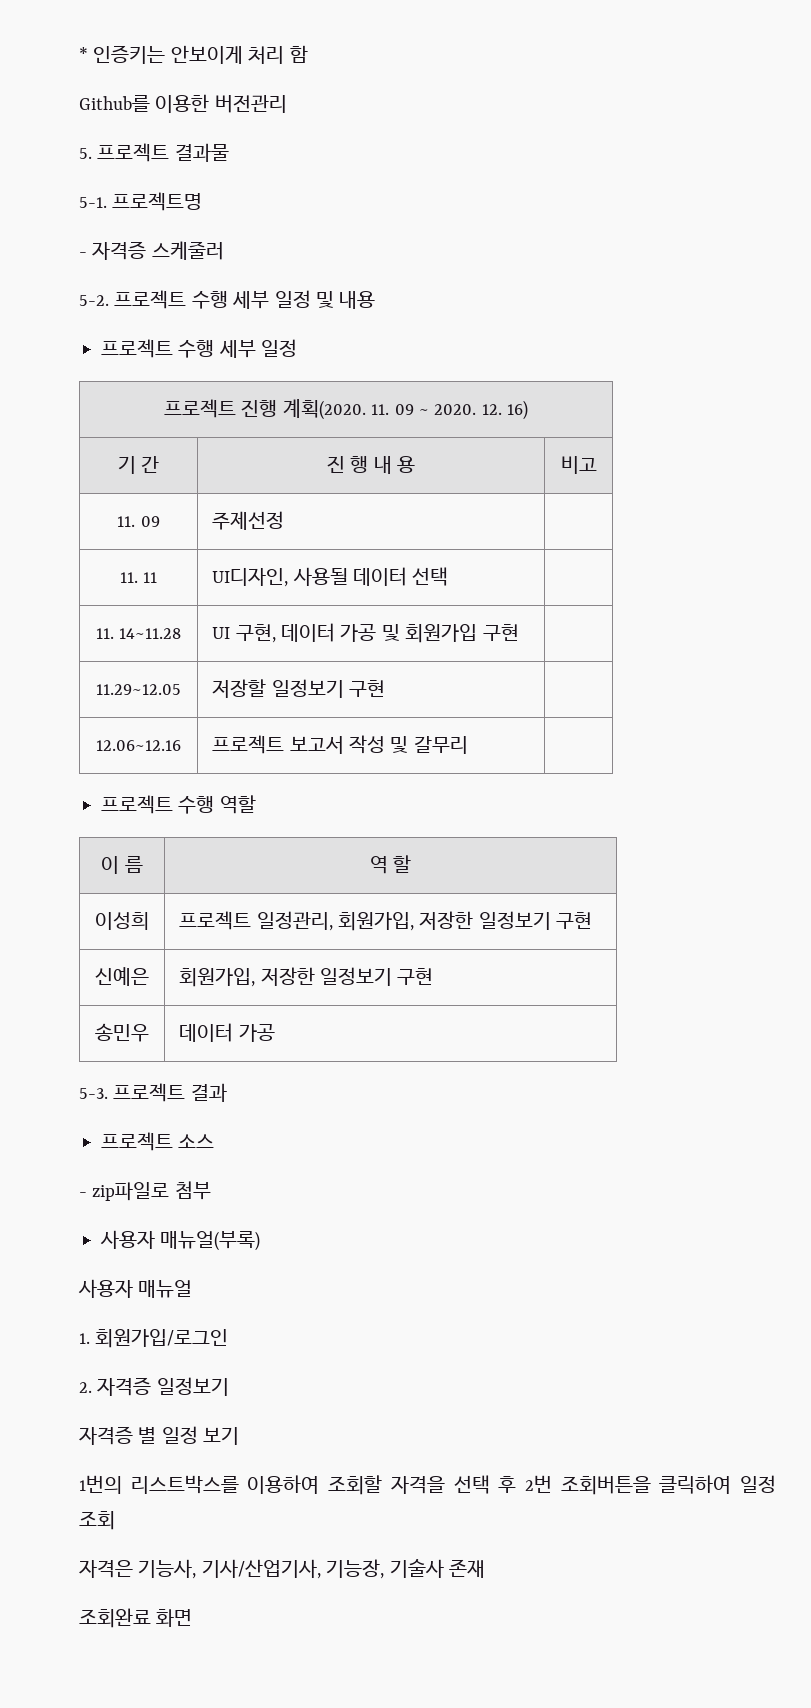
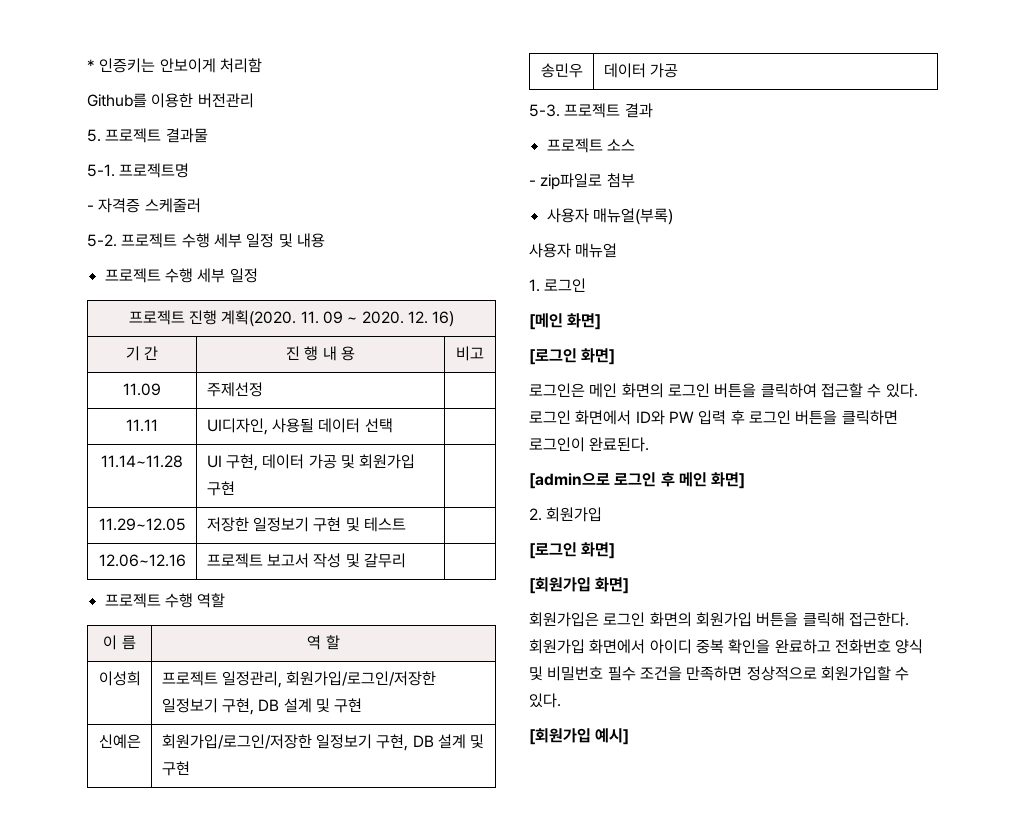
[248,45,308,64] 처리 함 -> [219,58,262,73] 처리함
[117,516,160,527] 11. 09 -> [123,383,161,396] 11.09
[119,572,158,583] 11. 11 -> [126,419,158,432] 11.11
[95,628,182,639] 11. 14~11.28 -> [101,455,183,468] 11.14~11.28
[212,679,386,698] 저장할 일정보기 구현 -> [206,517,407,532] 저장한 일정보기 구현 및 테스트
[338,911,593,931] [95,967,149,986] [179,967,393,987] 회원가입, 저장한 일정보기 구현 // 신예은 | 회원가입, 저장한 일정보기 -> [286,671,437,686] [161,698,363,715] [98,734,141,749] [161,734,485,751] 회원가입/로그인/저장한 일정보기 구현, DB 설계 및 구현 // 신예은 | 회원가입/로그인/저장한 일정보기 구현, DB 설계 및
[95,1329,229,1348] [79,1377,229,1396] [79,1426,240,1445] [79,1475,776,1495] [79,1511,115,1530] [79,1559,485,1579] [79,1608,193,1628] 회원가입/로그인 // 2. 자격증 일정보기 // 자격증 별 일정 보기 // 1번의 리스트박스를 이용하여 조회할 자격을 선택 후 2번 조회버튼을 클릭하여 일정 조회 // 자격은 기능사, 기사/산업기사, 기능장, 기술사 존재 // 조회완료 화면 -> [544,278,587,292] [529,313,602,330] [529,348,616,365] [529,383,918,398] [529,410,898,425] [529,437,650,452] [529,472,746,489] [529,507,603,522] [529,542,616,559] [529,577,630,594] [529,612,909,627] [529,639,924,654] [529,666,910,681] [529,693,561,708] [529,728,630,745] 로그인 // [메인 화면] // [로그인 화면] // 로그인은 메인 화면의 로그인 버튼을 클릭하여 접근할 수 있다. 로그인 화면에서 ID와 PW 입력 후 로그인 버튼을 클릭하면 로그인이 완료된다. // [admin으로 로그인 후 메인 화면] // 2. 회원가입 // [로그인 화면] // [회원가입 화면] // 회원가입은 로그인 화면의 회원가입 버튼을 클릭해 접근한다. 회원가입 화면에서 아이디 중복 확인을 완료하고 전화번호 양식 및 비밀번호 필수 조건을 만족하면 정상적으로 회원가입할 수 있다. // [회원가입 예시]

